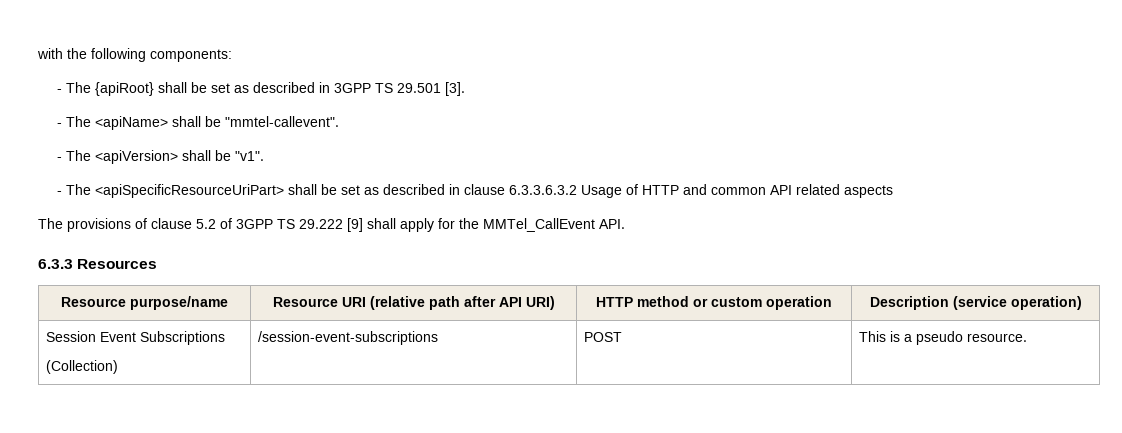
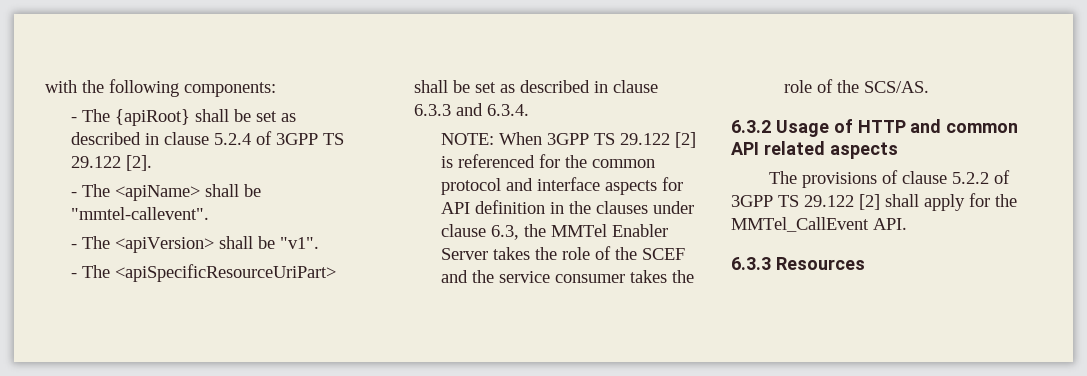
[334,82,466,96] 3GPP TS 29.501 [3]. -> [164,131,345,145] [71,155,153,171] clause 5.2.4 of 3GPP TS 29.122 [2].
[509,185,578,195] 6.3.3.6.3.2 -> [414,103,530,116] [440,132,696,148] [440,154,655,168] [440,177,683,195] [440,200,694,214] [440,224,668,240] [440,246,685,260] [440,270,694,283] [783,79,929,93] [731,120,771,133] 6.3.3 and 6.3.4. // NOTE: When 3GPP TS 29.122 [2] is referenced for the common protocol and interface aspects for API definition in the clauses under clause 6.3, the MMTel Enabler Server takes the role of the SCEF and the service consumer takes the role of the SCS/AS. // 6.3.2
[196,218,363,232] 5.2 of 3GPP TS 29.222 [9] -> [952,170,1011,184] [731,194,880,210] 5.2.2 of 3GPP TS 29.122 [2]
[61,296,228,310] [272,296,555,310] [596,296,832,310] [869,296,1082,310] [46,331,226,345] [46,360,119,374] [258,331,439,345] [584,332,623,342] [859,331,1028,345] // Resource purpose/name | Resource URI (relative path after API URI) | HTTP method or custom operation | Description (service operation) // Session Event Subscriptions // (Collection) | /session-event-subscriptions | POST | This is a pseudo resource. -> (865, 263) none

